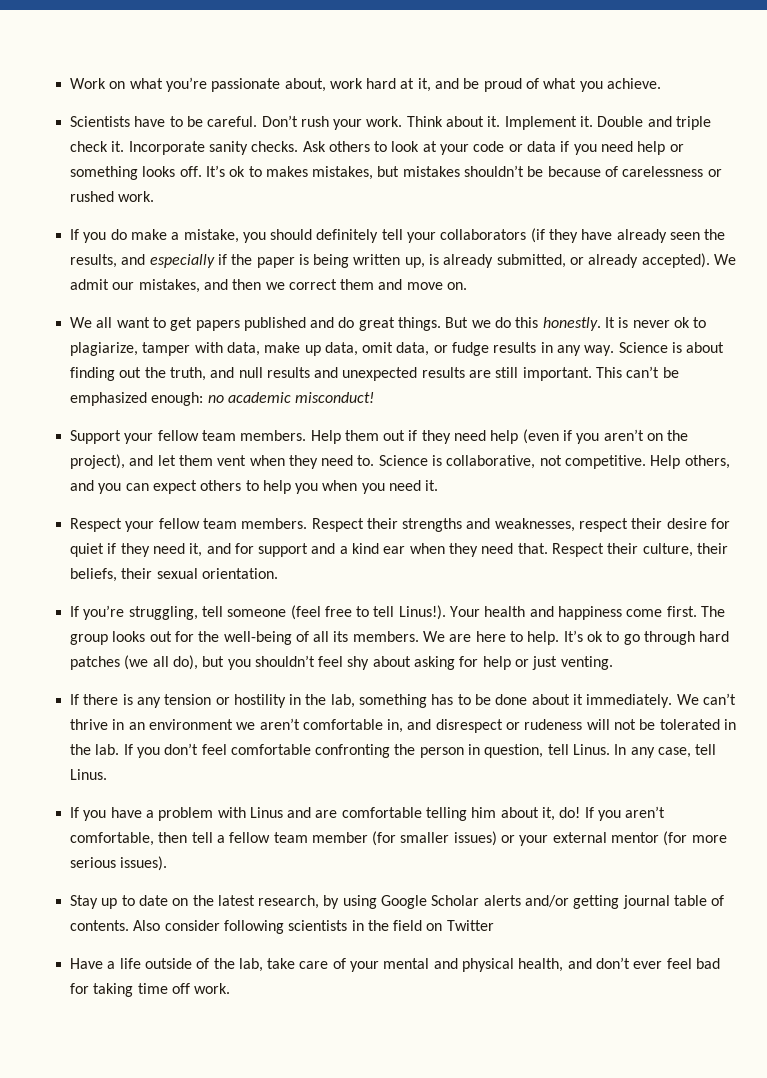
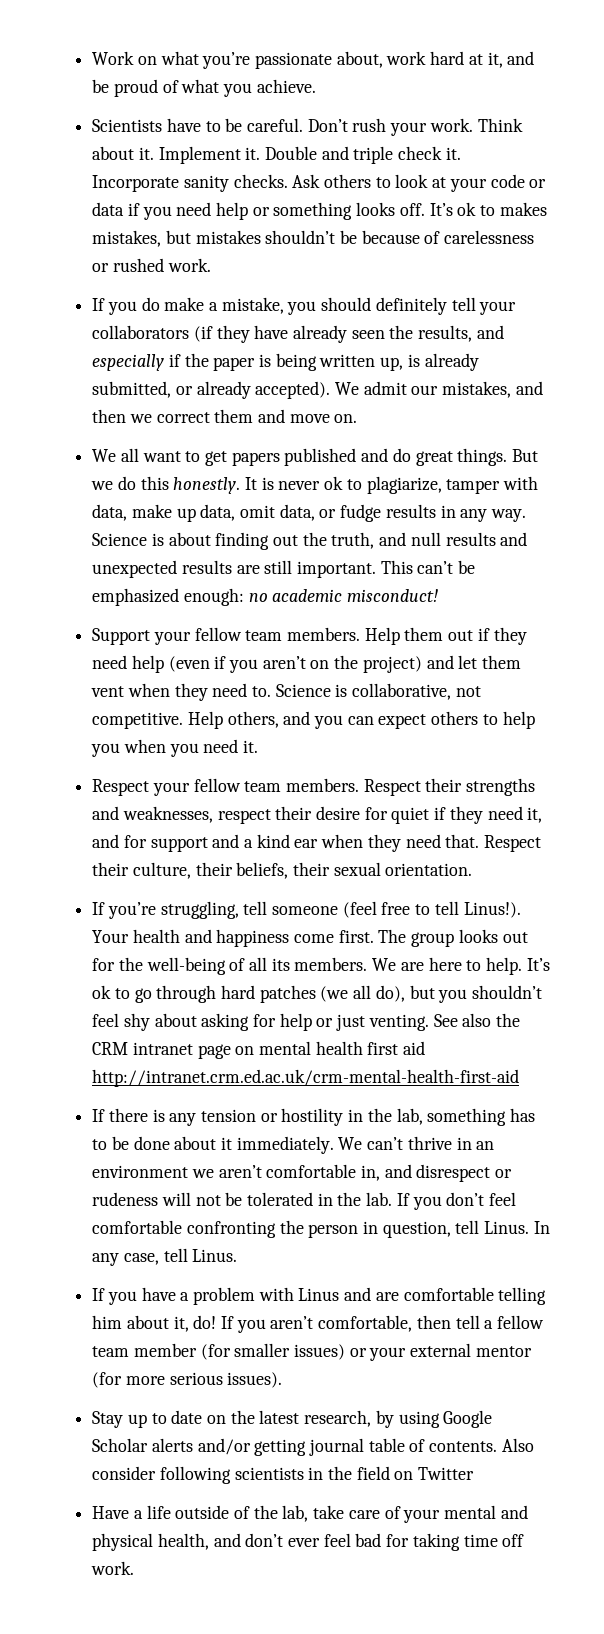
[69,454,125,469] project), -> [362,656,422,673] project)
(613, 663) none -> [433,1013,521,1027] [92,1041,426,1059] [92,1069,520,1087] See also the CRM intranet page on mental health first aid http://intranet.crm.ed.ac.uk/crm-mental-health-first-aid

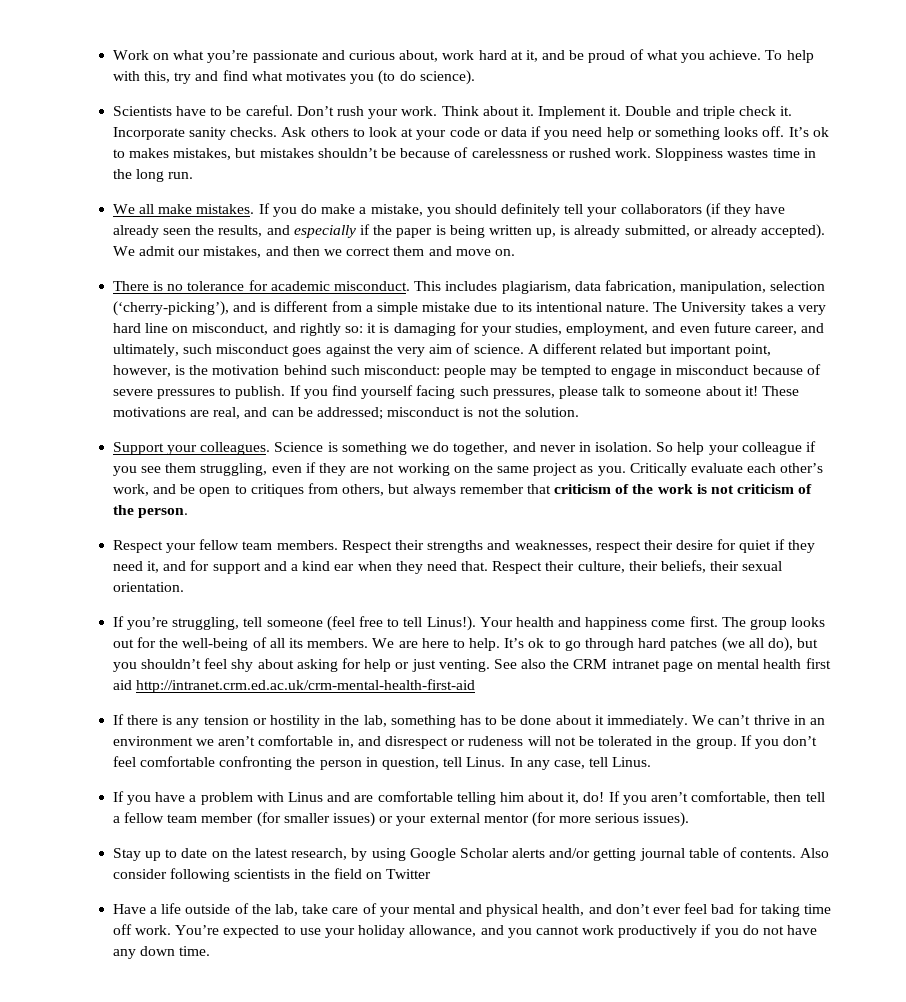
(333, 60) none -> [321,50,395,60] and curious
(316, 86) none -> [765,50,814,63] [112,70,475,85] To help with this, try and find what motivates you (to do science).
(211, 265) // -> [655,148,816,161] [112,169,194,182] [112,204,255,214] Sloppiness wastes time in the long run. // We all make mistakes.
[92,448,539,466] [91,476,539,494] [92,504,527,522] [92,532,528,550] [92,560,476,578] [92,588,439,606] [92,627,527,645] [92,655,522,673] [91,683,481,701] [92,711,535,729] [91,739,259,757] We all want to get papers published and do great things. But we do this honestly. It is never ok to plagiarize, tamper with data, make up data, omit data, or fudge results in any way. Science is about finding out the truth, and null results and unexpected results are still important. This can’t be emphasized enough: no academic misconduct! // Support your fellow team members. Help them out if they need help (even if you aren’t on the project) and let them vent when they need to. Science is collaborative, not competitive. Help others, and you can expect others to help you when you need it. -> [112,280,826,294] [112,301,827,316] [112,322,825,336] [112,343,771,357] [112,364,821,378] [112,385,800,399] [112,407,579,420] [112,441,817,455] [112,462,824,476] [112,483,813,497] [112,505,189,518] There is no tolerance for academic misconduct. This includes plagiarism, data fabrication, manipulation, selection (‘cherry-picking’), and is different from a simple mistake due to its intentional nature. The University takes a very hard line on misconduct, and rightly so: it is damaging for your studies, employment, and even future career, and ultimately, such misconduct goes against the very aim of science. A different related but important point, however, is the motivation behind such misconduct: people may be tempted to engage in misconduct because of severe pressures to publish. If you find yourself facing such pressures, please talk to someone about it! These motivations are real, and can be addressed; misconduct is not the solution. // Support your colleagues. Science is something we do together, and never in isolation. So help your colleague if you see them struggling, even if they are not working on the same project as you. Critically evaluate each other’s work, and be open to critiques from others, but always remember that criticism of the work is not criticism of the person.
[366,1192,393,1206] lab. -> [695,738,737,749] group.
(135, 1568) none -> [175,924,818,938] [112,946,211,959] You’re expected to use your holiday allowance, and you cannot work productively if you do not have any down time.

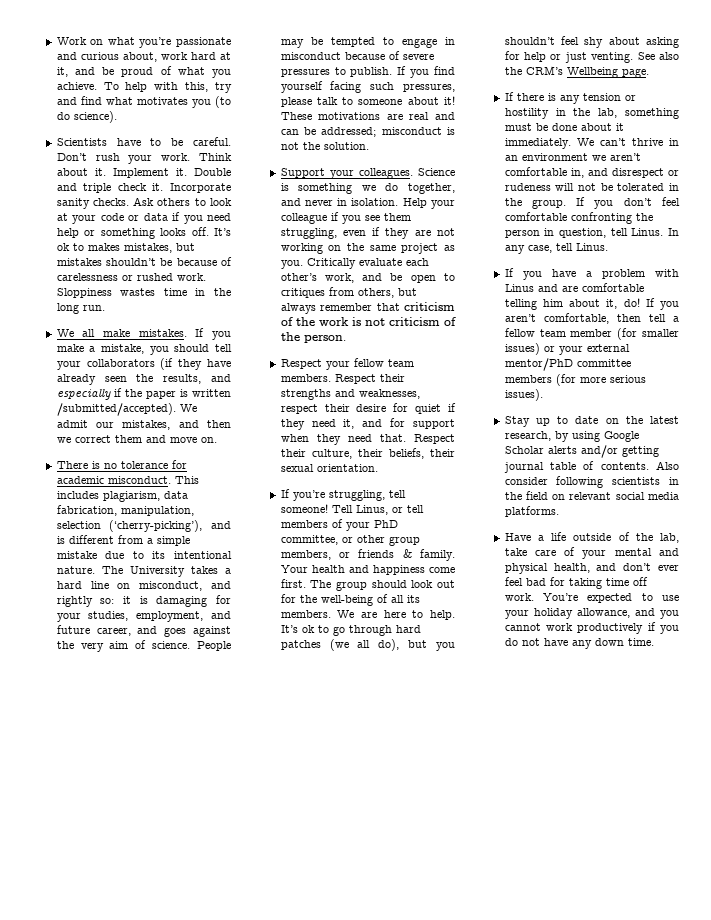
[300,204,317,214] do -> (231, 335) none
[501,203,561,217] definitely -> (210, 348) none
[449,224,826,239] being written up, is already submitted, or already accepted). -> [192,389,232,397] [56,403,176,416] written /submitted/accepted).
[798,305,827,315] very -> (231, 571) none
[679,326,710,333] even -> (231, 615) none
[112,344,290,357] ultimately, such misconduct -> (158, 630) none
[527,343,771,357] [112,365,487,378] A different related but important point, however, is the motivation behind such misconduct: people -> [197,641,231,651] People
[213,407,241,419] real, -> [409,112,430,120] real
[656,442,705,455] So help -> [402,198,427,208] Help
[263,561,355,571] and a kind ear -> (455, 424) none
[266,616,476,631] someone (feel free to tell Linus!). -> [280,504,424,515] [280,519,398,531] [280,535,420,546] [280,549,455,561] someone! Tell Linus, or tell members of your PhD committee, or other group members, or friends & family.
[791,617,826,627] looks -> [371,580,434,588] should look
[573,658,831,672] [112,679,476,693] CRM intranet page on mental health first aid http://intranet.crm.ed.ac.uk/crm-mental-health-first-aid -> [525,66,649,78] CRM’s Wellbeing page.
[459,715,498,725] has to -> [504,123,532,131] must
[483,814,529,823] mentor -> [504,358,631,371] [504,375,552,383] mentor/PhD committee members
[386,869,432,879] Twitter -> [569,492,679,500] [504,506,559,517] relevant social media platforms.

